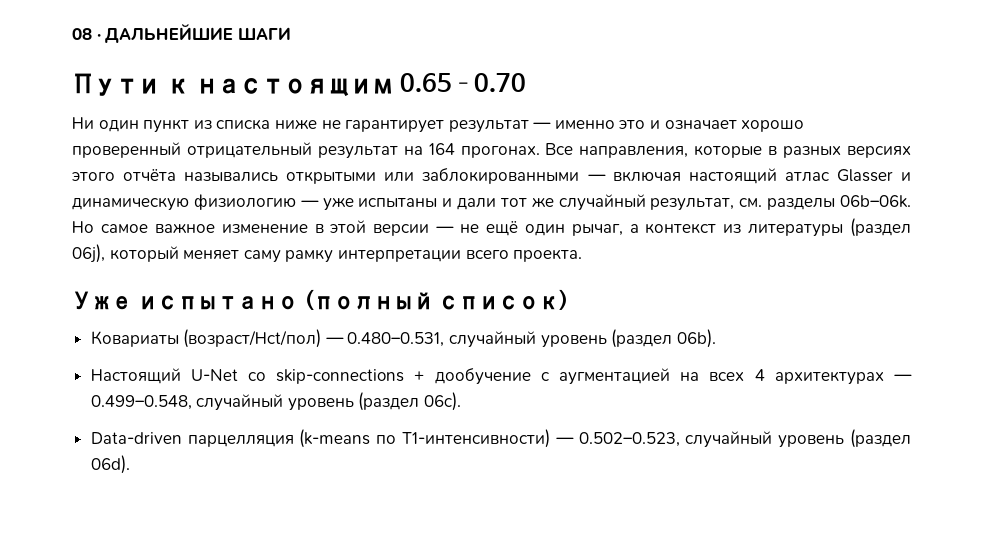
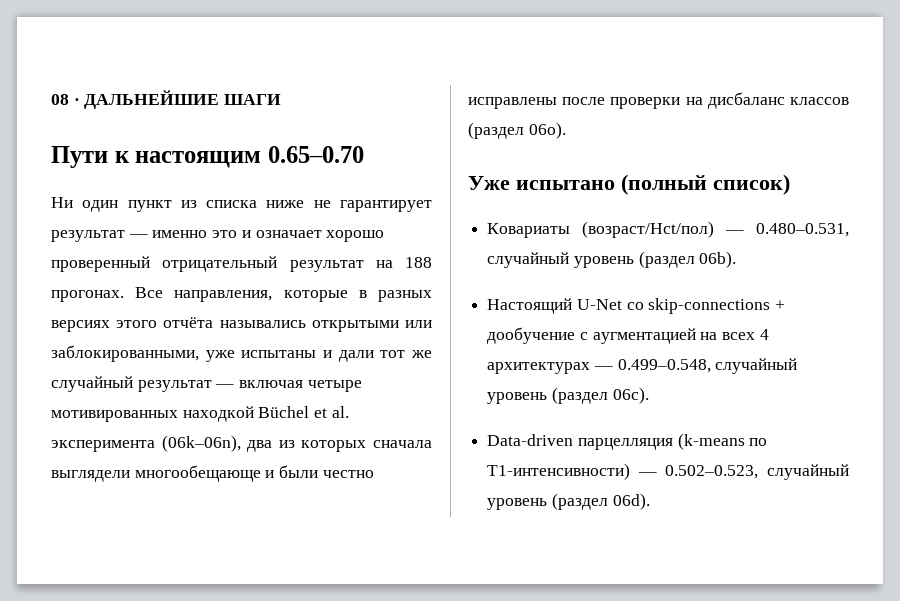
[428,143,455,155] 164 -> [405,257,432,268] 188
[422,168,912,184] [72,194,319,211] заблокированными — включая настоящий атлас Glasser и динамическую физиологию — -> [51,345,199,362] заблокированными,
[650,195,911,211] [72,218,911,237] [72,244,583,263] результат, см. разделы 06b–06k. Но самое важное изменение в этой версии — не ещё один рычаг, а контекст из литературы (раздел 06j), который меняет саму рамку интерпретации всего проекта. -> [137,380,362,392] [51,406,349,422] [51,435,432,452] [51,465,374,482] [468,92,849,109] [468,122,566,139] результат — включая четыре мотивированных находкой Büchel et al. эксперимента (06k–06n), два из которых сначала выглядели многообещающе и были честно исправлены после проверки на дисбаланс классов (раздел 06o).

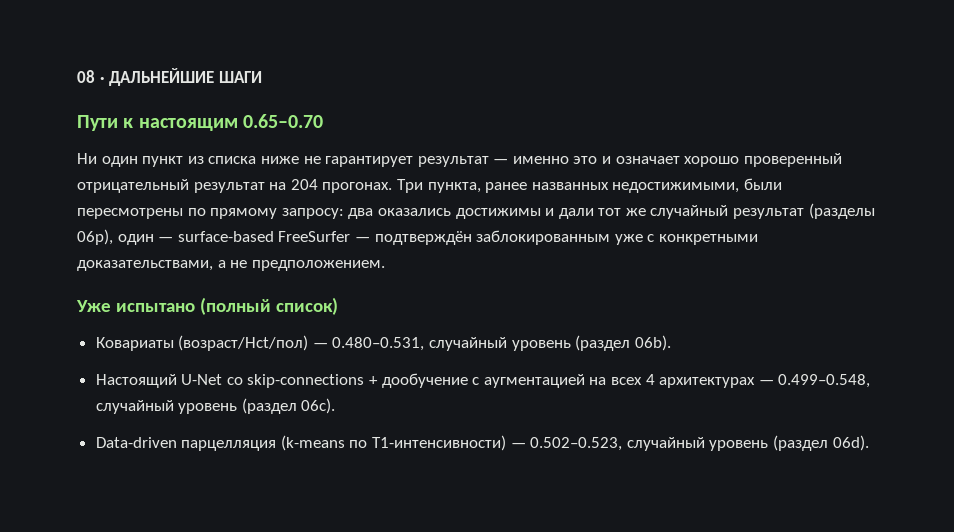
[405,257,432,268] [51,287,432,302] [51,317,432,332] [51,345,317,362] 188 прогонах. Все направления, которые в разных версиях этого отчёта назывались открытыми или заблокированными, уже испытаны -> [290,178,782,193] [77,208,541,219] 204 прогонах. Три пункта, ранее названных недостижимыми, были пересмотрены по прямому запросу: два оказались достижимы
[215,380,362,392] [51,406,349,422] [51,435,432,452] [51,465,374,482] [468,92,849,109] [468,122,566,139] — включая четыре мотивированных находкой Büchel et al. эксперимента (06k–06n), два из которых сначала выглядели многообещающе и были честно исправлены после проверки на дисбаланс классов (раздел 06o). -> [808,203,875,219] [77,229,758,245] [77,260,385,271] (разделы 06p), один — surface-based FreeSurfer — подтверждён заблокированным уже с конкретными доказательствами, а не предположением.

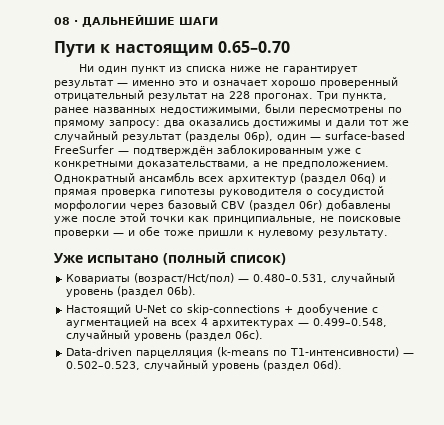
[290,179,318,190] 204 -> [229,91,250,99] 228
(385, 265) none -> [54,172,386,184] [54,186,384,197] [54,199,391,211] [54,213,401,224] [54,226,388,238] Однократный ансамбль всех архитектур (раздел 06q) и прямая проверка гипотезы руководителя о сосудистой морфологии через базовый CBV (раздел 06r) добавлены уже после этой точки как принципиальные, не поисковые проверки — и обе тоже пришли к нулевому результату.

